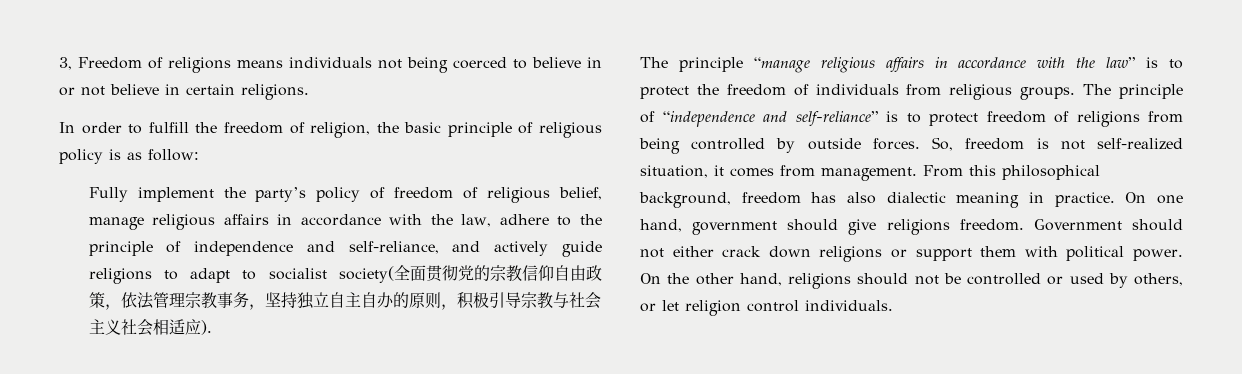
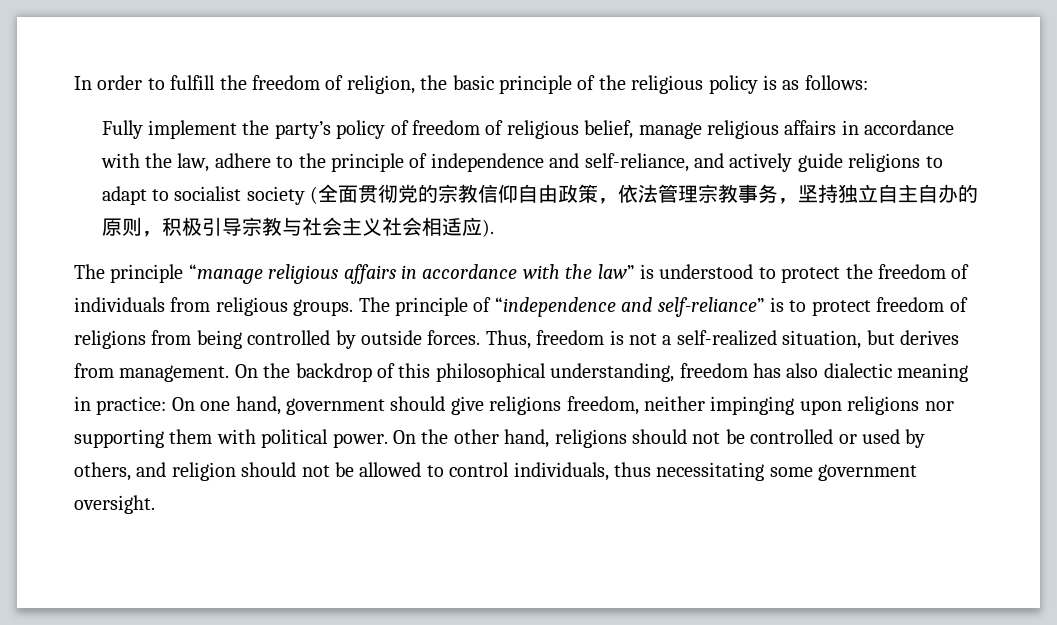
[59,57,602,73] [59,84,309,100] 3, Freedom of religions means individuals not being coerced to believe in or not believe in certain religions. // -> (74, 83) none
(534, 128) none -> [598,75,626,90] the
[148,149,199,161] follow: -> [804,75,868,90] follows:
[339,266,395,283] society( -> [246,186,319,205] society (
(1159, 62) none -> [659,264,754,279] understood
[932,137,954,151] So, -> [485,330,531,349] Thus,
(1085, 145) none -> [662,335,672,345] a
[714,165,963,181] it comes from management. From -> [866,330,959,345] [74,363,395,382] but derives from management. On the backdrop of
[639,192,731,208] background, -> [550,363,675,382] understanding,
[1054,192,1115,207] practice. -> [96,396,167,415] practice:
[959,219,1183,231] [640,246,972,262] freedom. Government should not either crack down religions or support -> [566,396,954,415] [74,429,164,448] freedom, neither impinging upon religions nor supporting
[640,300,893,316] or let religion control individuals. -> [136,462,918,481] [74,495,155,514] and religion should not be allowed to control individuals, thus necessitating some government oversight.

